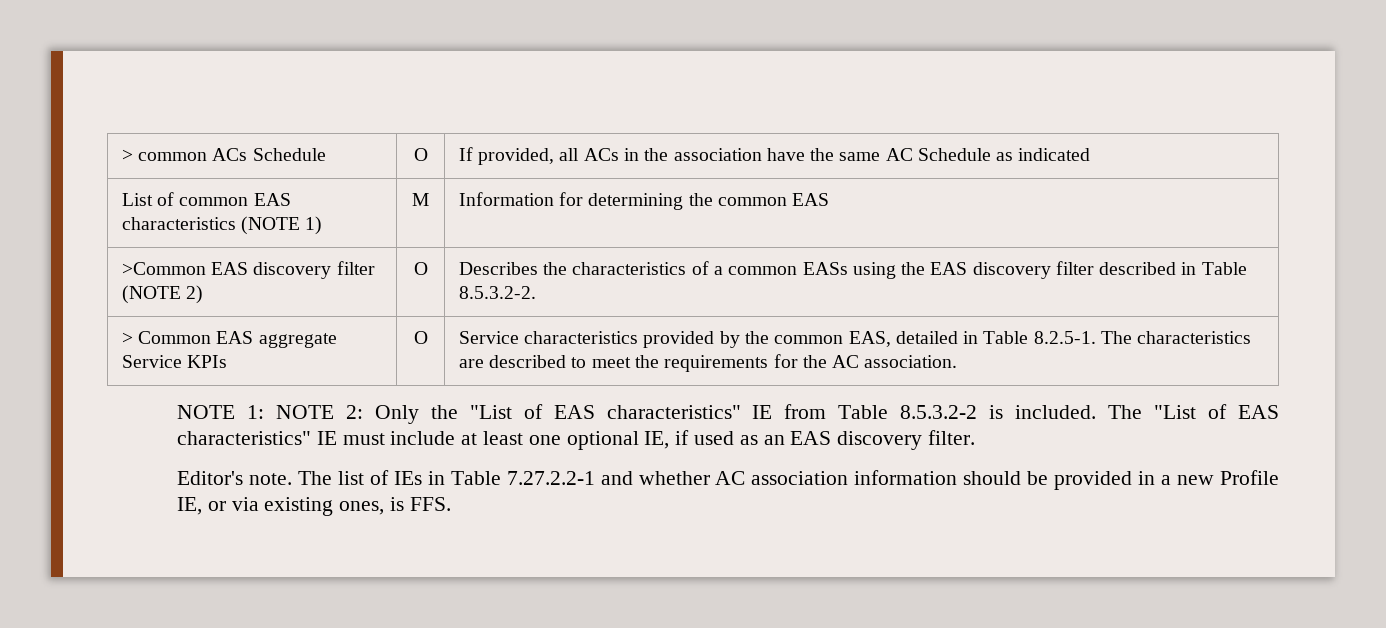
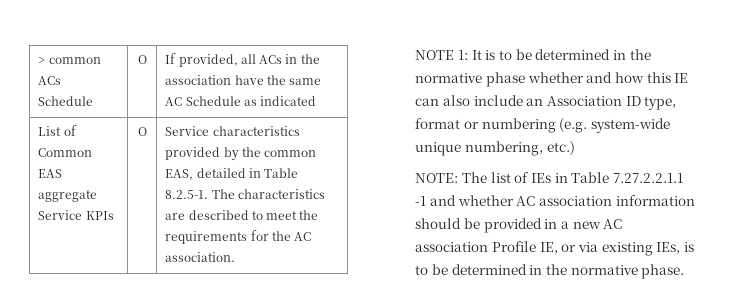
[179,193,291,206] [121,216,323,235] [412,193,429,206] [458,192,830,210] [121,261,375,279] [121,285,204,304] [413,262,428,275] [458,261,1247,279] [458,286,536,299] [121,332,133,344] common EAS characteristics (NOTE 1) | M | Information for determining the common EAS // >Common EAS discovery filter (NOTE 2) | O | Describes the characteristics of a common EASs using the EAS discovery filter described in Table 8.5.3.2-2. // > -> (77, 130) none
[275,404,1280,424] [177,430,976,450] [177,471,292,485] NOTE 2: Only the "List of EAS characteristics" IE from Table 8.5.3.2-2 is included. The "List of EAS characteristics" IE must include at least one optional IE, if used as an EAS discovery filter. // Editor's note. -> [471,49,651,60] [415,72,689,87] [415,95,677,110] [415,118,671,133] [415,141,575,156] [415,173,459,183] It is to be determined in the normative phase whether and how this IE can also include an Association ID type, format or numbering (e.g. system-wide unique numbering, etc.) // NOTE:
[506,471,595,485] 7.27.2.2-1 -> [612,173,683,183] [415,196,427,206] 7.27.2.2.1.1 -1
(1215, 480) none -> [603,219,623,229] [415,242,489,252] AC association
[339,497,451,515] ones, is FFS. -> [656,242,694,254] [415,264,685,279] IEs, is to be determined in the normative phase.

